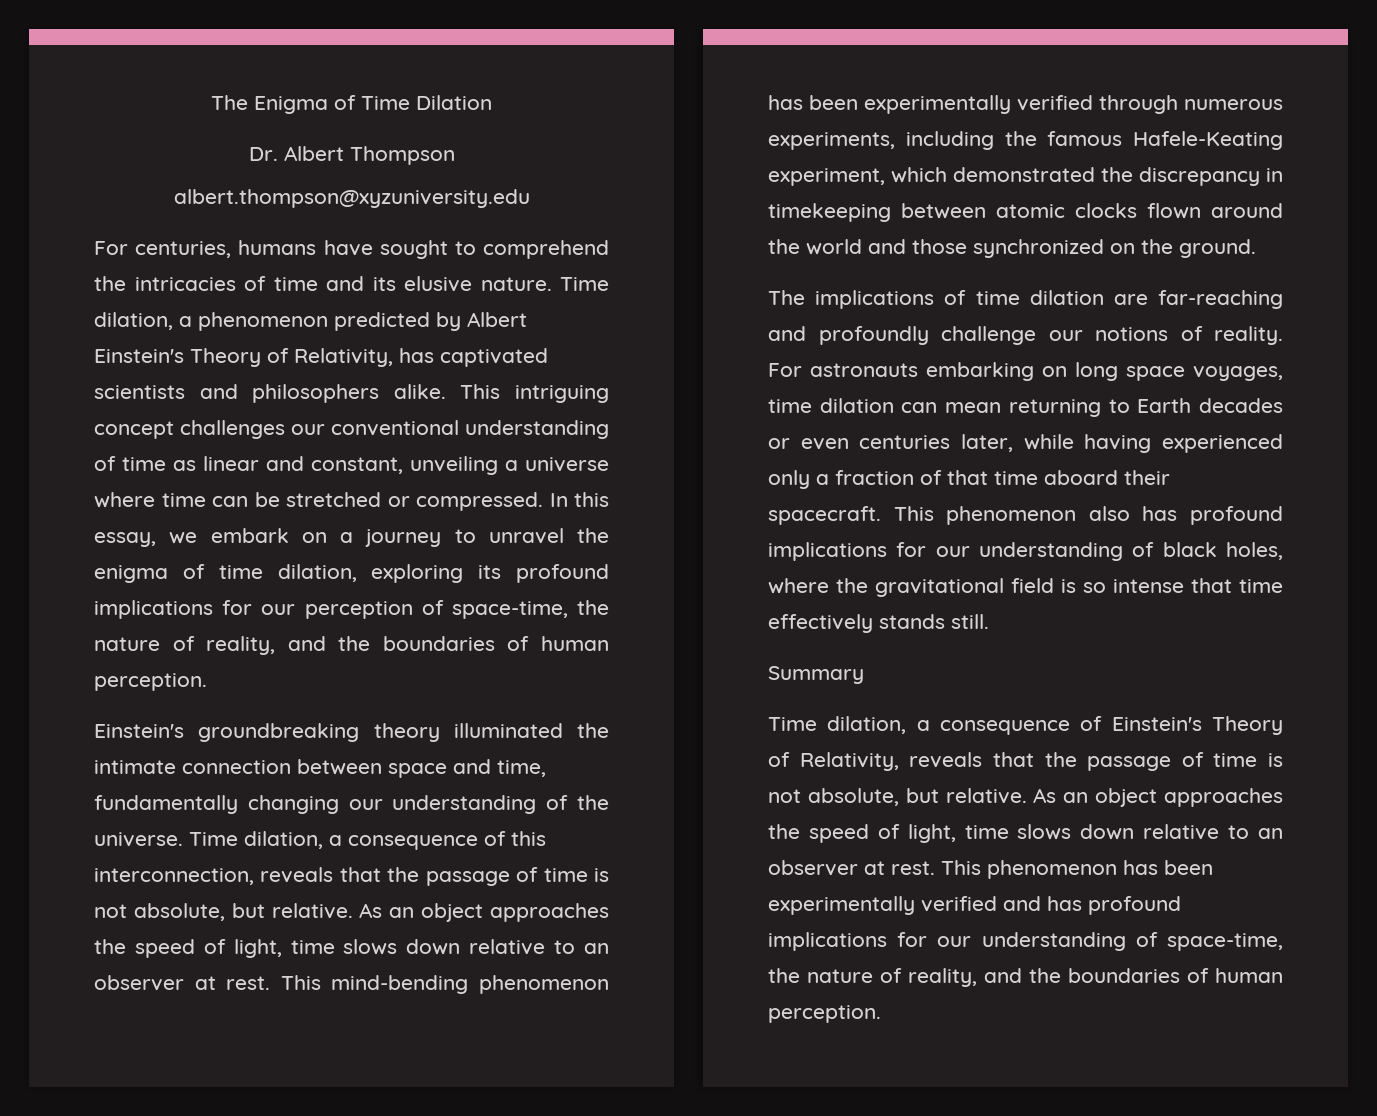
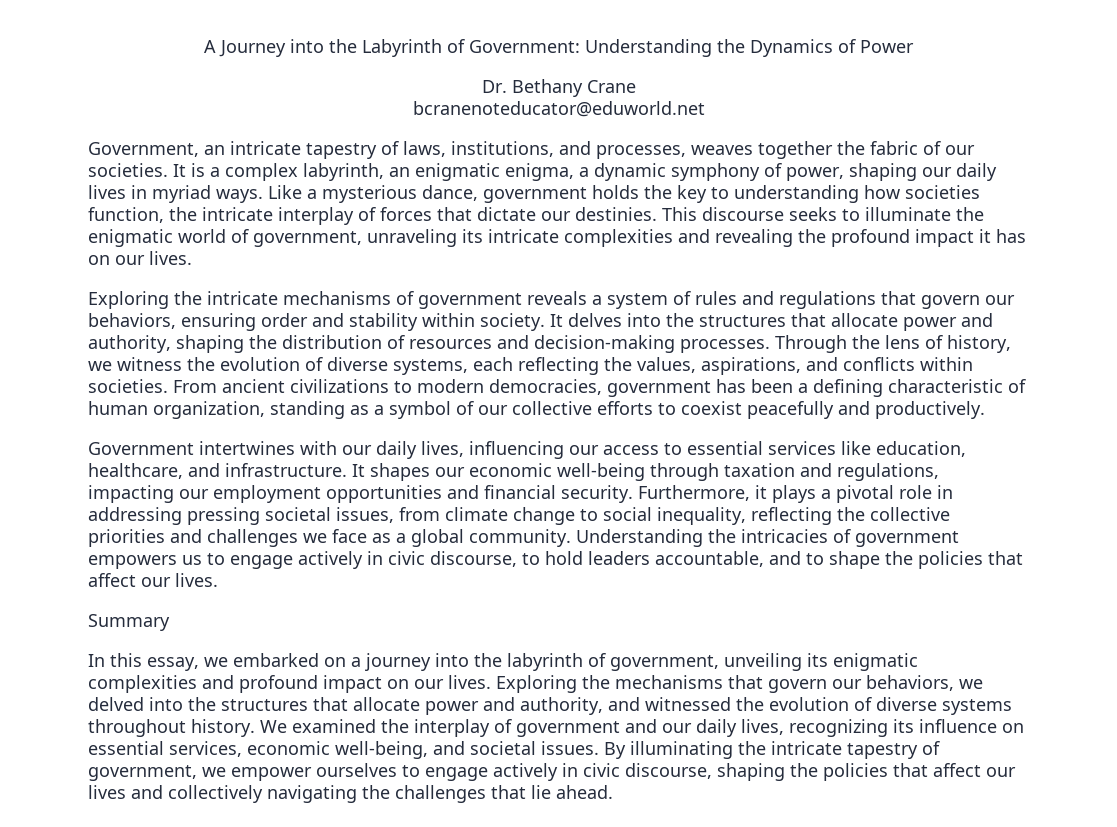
[211,95,492,114] [248,146,455,165] [173,189,530,208] [94,240,609,259] [94,276,609,292] [94,312,527,331] [94,348,548,367] [94,384,609,403] [94,420,609,439] [94,456,609,475] [94,492,543,511] The Enigma of Time Dilation // Dr. Albert Thompson // albert.thompson@xyzuniversity.edu // For centuries, humans have sought to comprehend the intricacies of time and its elusive nature. Time dilation, a phenomenon predicted by Albert Einstein's Theory of Relativity, has captivated scientists and philosophers alike. This intriguing concept challenges our conventional understanding of time as linear and constant, unveiling a universe where time can be stretched or compressed. -> [204,39,914,57] [481,79,636,97] [412,101,705,117] [88,141,975,159] [88,163,997,181] [88,185,980,203] [88,207,984,225] [88,229,1026,247] [88,251,192,265] [88,291,1015,309] [88,313,993,331] [88,335,1011,353] [88,357,973,375] [88,379,1026,397] [88,401,985,419] [88,441,966,459] [88,463,939,481] [88,485,953,503] [88,507,950,525] [88,529,959,547] [88,551,1023,569] [88,573,218,587] [88,614,170,631] A Journey into the Labyrinth of Government: Understanding the Dynamics of Power // Dr. Bethany Crane // bcranenoteducator@eduworld.net // Government, an intricate tapestry of laws, institutions, and processes, weaves together the fabric of our societies. It is a complex labyrinth, an enigmatic enigma, a dynamic symphony of power, shaping our daily lives in myriad ways. Like a mysterious dance, government holds the key to understanding how societies function, the intricate interplay of forces that dictate our destinies. This discourse seeks to illuminate the enigmatic world of government, unraveling its intricate complexities and revealing the profound impact it has on our lives. // Exploring the intricate mechanisms of government reveals a system of rules and regulations that govern our behaviors, ensuring order and stability within society. It delves into the structures that allocate power and authority, shaping the distribution of resources and decision-making processes. Through the lens of history, we witness the evolution of diverse systems, each reflecting the values, aspirations, and conflicts within societies. From ancient civilizations to modern democracies, government has been a defining characteristic of human organization, standing as a symbol of our collective efforts to coexist peacefully and productively. // Government intertwines with our daily lives, influencing our access to essential services like education, healthcare, and infrastructure. It shapes our economic well-being through taxation and regulations, impacting our employment opportunities and financial security. Furthermore, it plays a pivotal role in addressing pressing societal issues, from climate change to social inequality, reflecting the collective priorities and challenges we face as a global community. Understanding the intricacies of government empowers us to engage actively in civic discourse, to hold leaders accountable, and to shape the policies that affect our lives. // Summary //
[210,528,289,543] embark -> [233,653,319,667] embarked
[454,528,609,544] [94,564,609,583] [94,600,609,619] [94,636,609,655] [94,673,207,691] [94,723,609,742] [94,759,546,778] [94,795,609,814] [94,831,546,850] [94,867,609,886] [94,903,609,922] [94,939,610,958] [94,975,609,994] [768,95,1283,114] [768,131,1283,150] [768,167,1283,186] [768,203,1283,222] [768,239,1256,258] [768,290,1283,309] [768,326,1283,345] [768,362,1283,381] [768,398,1283,417] [768,434,1283,453] [768,470,1170,489] [768,506,1283,525] [768,542,1283,561] [768,578,1283,597] [768,614,989,633] [768,666,864,684] [768,716,1283,735] [768,752,1283,771] [768,788,1283,807] [768,824,1283,843] [768,860,1213,879] [768,896,1181,915] [768,932,1283,951] [768,968,1283,987] [768,1005,881,1023] to unravel the enigma of time dilation, exploring its profound implications for our perception of space-time, the nature of reality, and the boundaries of human perception. // Einstein's groundbreaking theory illuminated the intimate connection between space and time, fundamentally changing our understanding of the universe. Time dilation, a consequence of this interconnection, reveals that the passage of time is not absolute, but relative. As an object approaches the speed of light, time slows down relative to an observer at rest. This mind-bending phenomenon has been experimentally verified through numerous experiments, including the famous Hafele-Keating experiment, which demonstrated the discrepancy in timekeeping between atomic clocks flown around the world and those synchronized on the ground. // The implications of time dilation are far-reaching and profoundly challenge our notions of reality. For astronauts embarking on long space voyages, time dilation can mean returning to Earth decades or even centuries later, while having experienced only a fraction of that time aboard their spacecraft. This phenomenon also has profound implications for our understanding of black holes, where the gravitational field is so intense that time effectively stands still. // Summary // Time dilation, a consequence of Einstein's Theory of Relativity, reveals that the passage of time is not absolute, but relative. As an object approaches the speed of light, time slows down relative to an observer at rest. This phenomenon has been experimentally verified and has profound implications for our understanding of space-time, the nature of reality, and the boundaries of human perception. -> [435,653,918,671] [88,675,983,693] [88,697,1012,715] [88,719,1024,737] [88,741,940,759] [88,763,1016,781] [88,785,613,803] into the labyrinth of government, unveiling its enigmatic complexities and profound impact on our lives. Exploring the mechanisms that govern our behaviors, we delved into the structures that allocate power and authority, and witnessed the evolution of diverse systems throughout history. We examined the interplay of government and our daily lives, recognizing its influence on essential services, economic well-being, and societal issues. By illuminating the intricate tapestry of government, we empower ourselves to engage actively in civic discourse, shaping the policies that affect our lives and collectively navigating the challenges that lie ahead.

